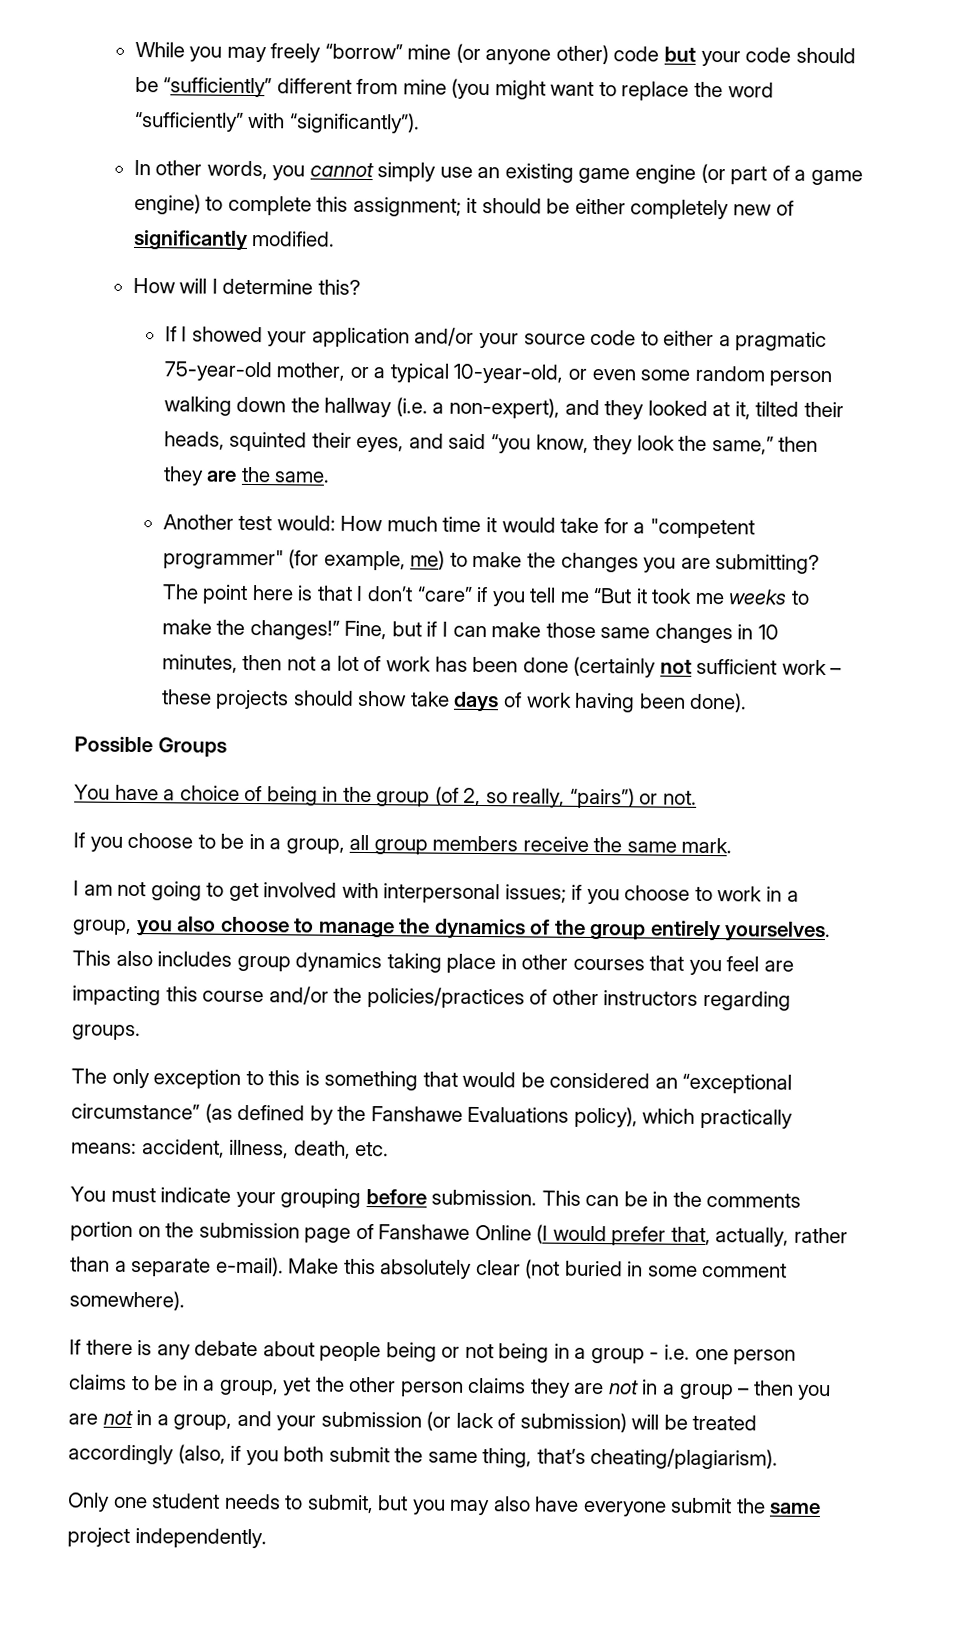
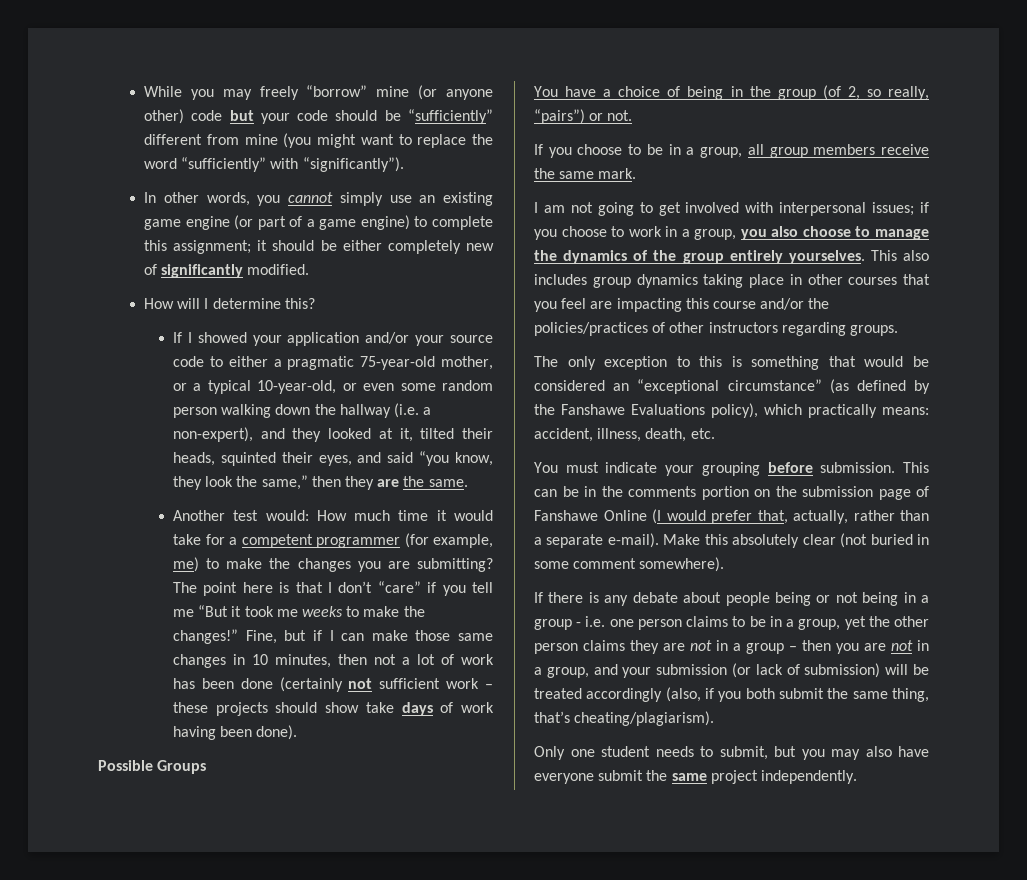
[649,518,755,539] [162,549,284,570] "competent programmer" -> [241,534,401,548] competent programmer

